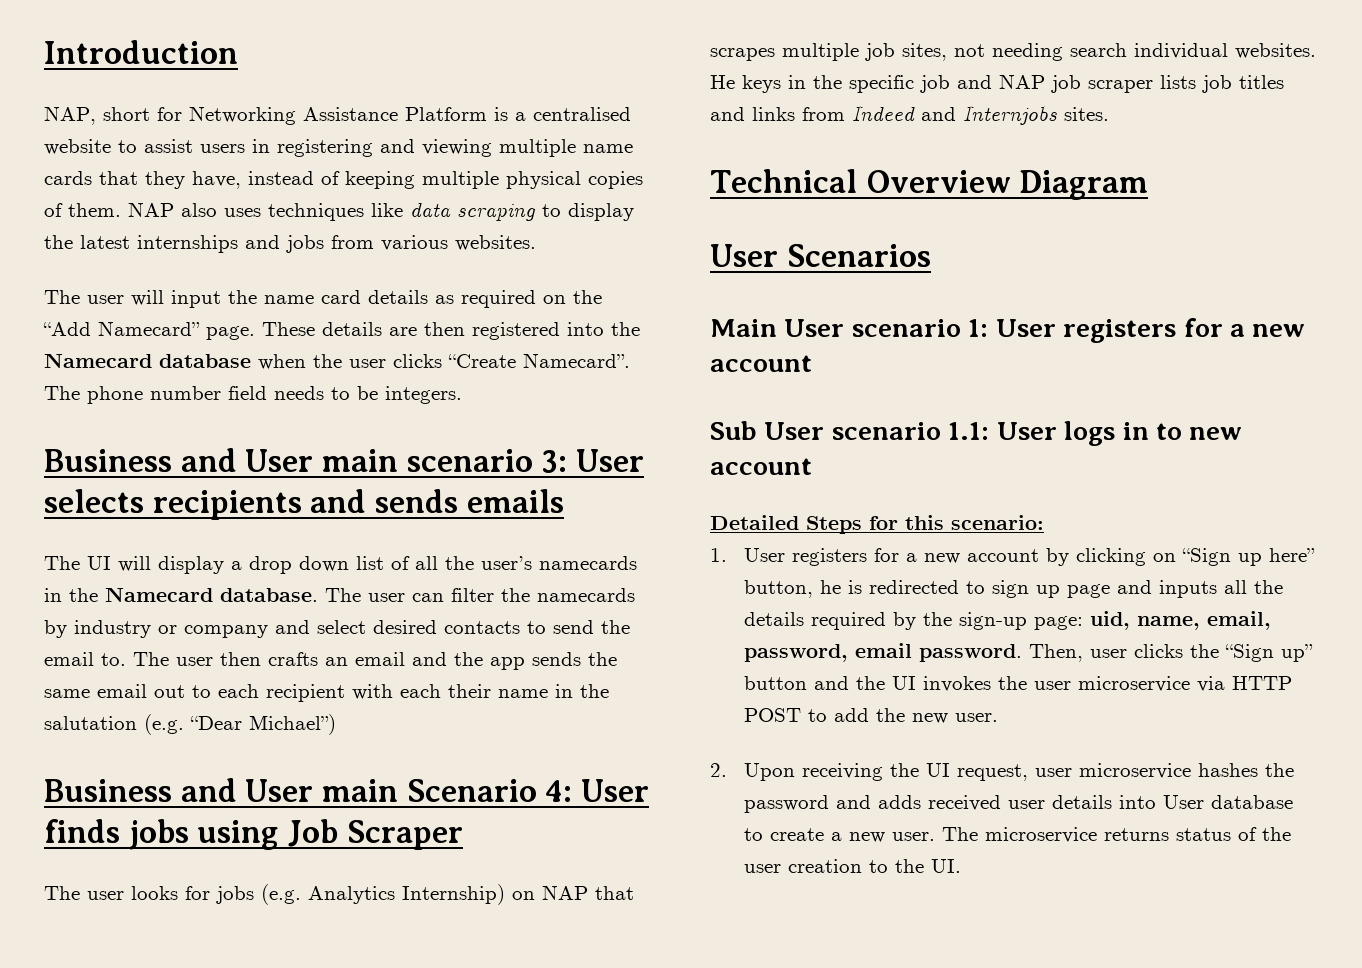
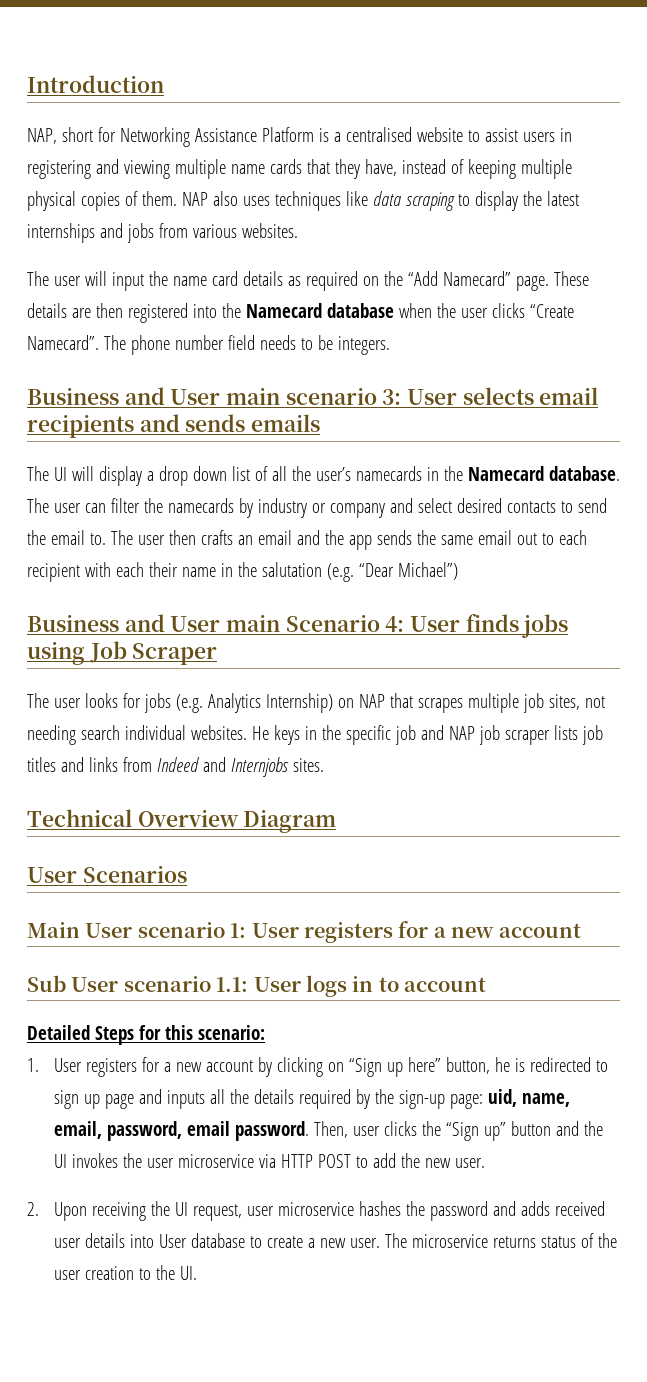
(144, 501) none -> [539,387,599,405] email
[1189,427,1243,440] new -> (399, 984) none

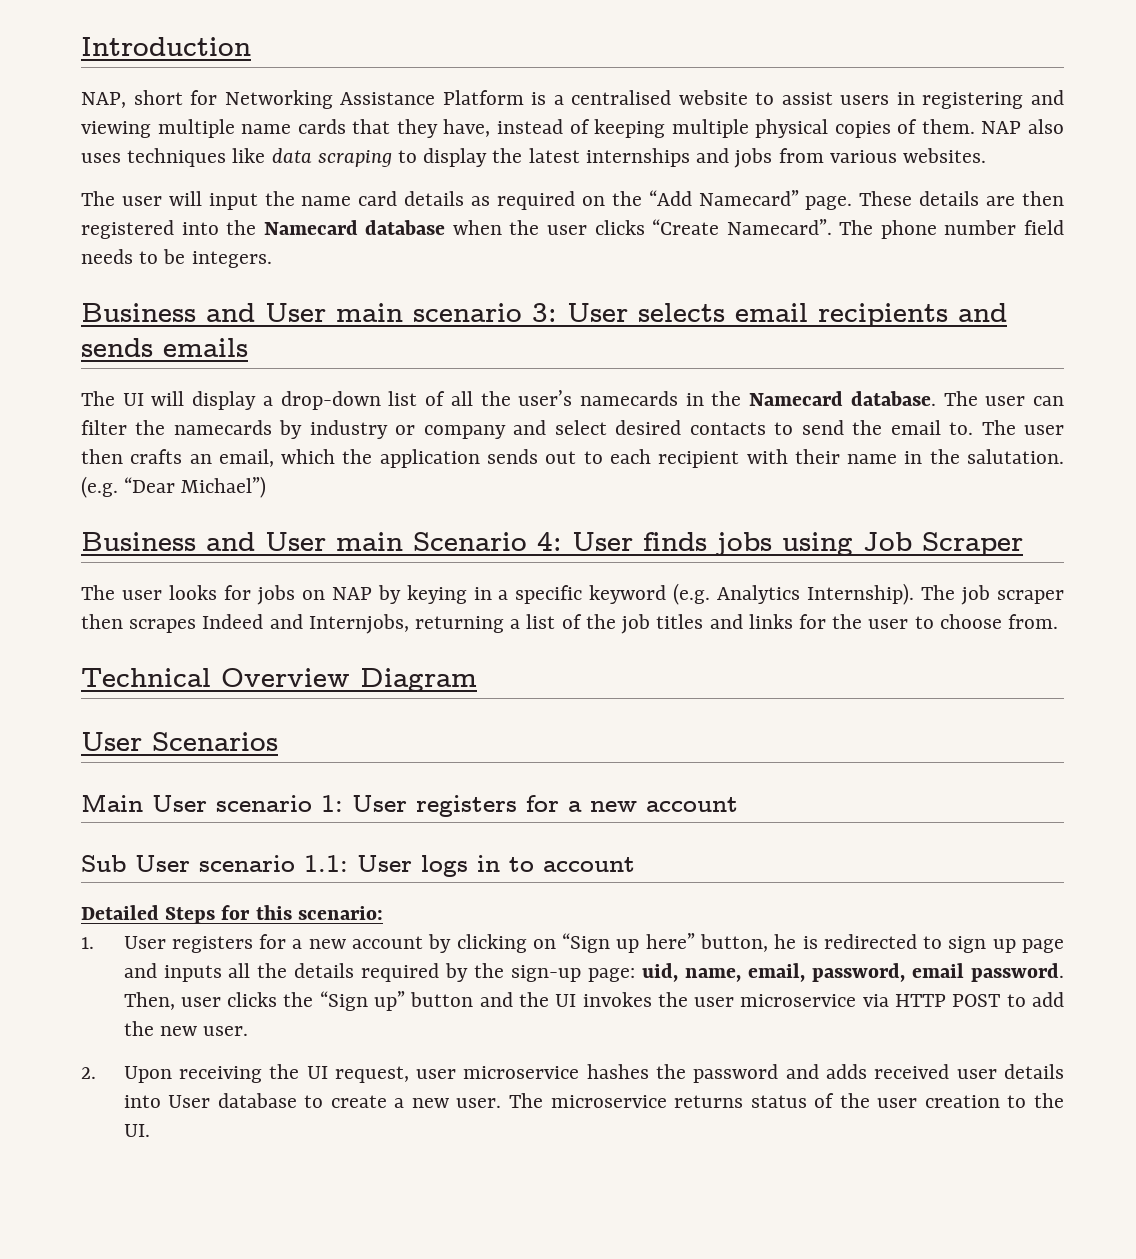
[158,466,227,486] drop down -> [280,391,381,410] drop-down
[257,530,512,550] email and the app sends the same email -> [218,449,539,468] email, which the application sends
[115,562,144,577] each -> (788, 456) none
[261,562,322,577] salutation -> [966,449,1064,464] salutation.
[175,693,605,713] [27,725,603,745] [27,757,324,777] (e.g. Analytics Internship) on NAP that scrapes multiple job sites, not needing search individual websites. He keys in the specific job and NAP job scraper lists job titles and links from Indeed and Internjobs sites. -> [301,583,1064,605] [81,614,1058,634] on NAP by keying in a specific keyword (e.g. Analytics Internship). The job scraper then scrapes Indeed and Internjobs, returning a list of the job titles and links for the user to choose from.

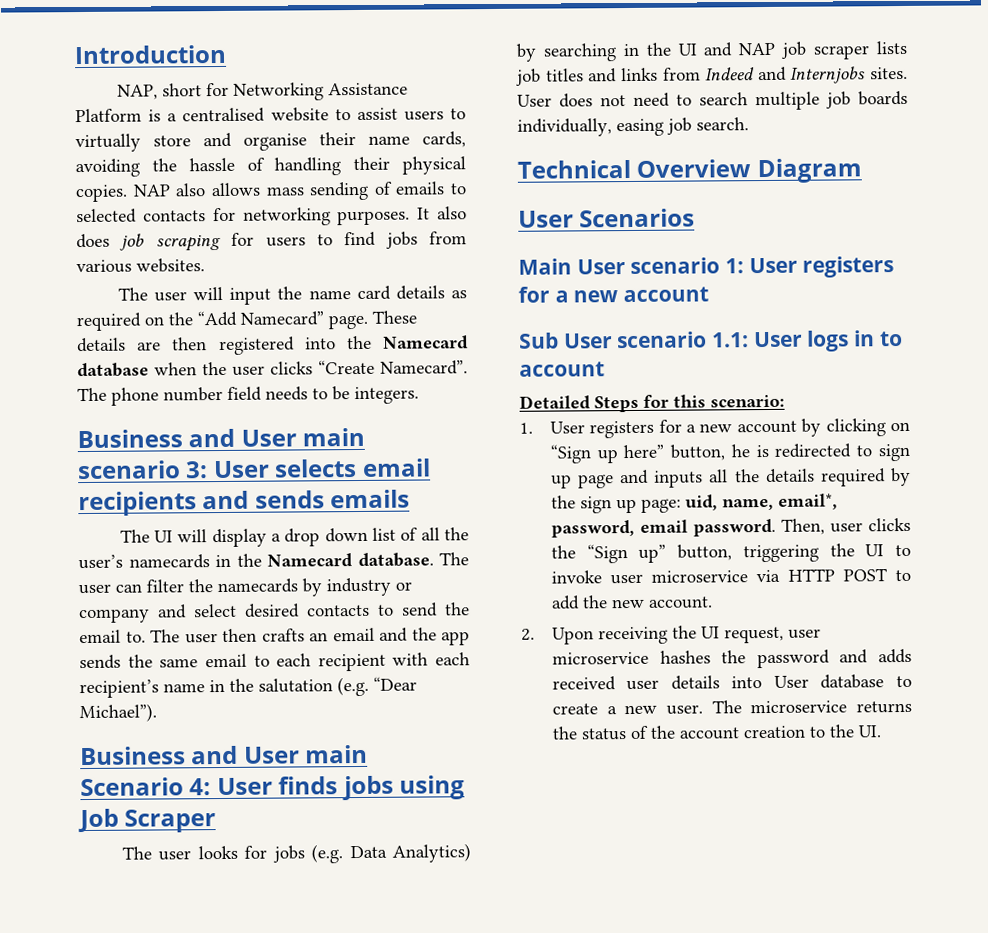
[896,90,1064,109] [81,119,1064,138] [81,148,730,167] in registering and viewing multiple name cards that they have, instead of keeping multiple physical copies of them. NAP also uses techniques like data scraping to display the latest internships and -> [450,108,466,120] [75,131,466,153] [75,156,466,178] [75,181,467,203] [76,206,467,226] [76,231,377,252] to virtually store and organise their name cards, avoiding the hassle of handling their physical copies. NAP also allows mass sending of emails to selected contacts for networking purposes. It also does job scraping for users to find
[280,391,381,410] drop-down -> [284,527,368,547] drop down
[218,449,577,468] email, which the application sends out -> [332,627,470,646] [79,653,247,670] email and the app sends the same email
[794,449,840,464] their -> [435,652,470,666] [79,679,159,699] each recipient’s
[966,449,1064,464] salutation. -> [258,678,333,693] salutation
[181,476,267,498] Michael”) -> [79,703,157,723] Michael”).
[301,583,1064,605] [81,614,1058,634] on NAP by keying in a specific keyword (e.g. Analytics Internship). The job scraper then scrapes Indeed and Internjobs, returning a list of the job titles and links for the user to choose from. -> [311,843,471,864] [516,40,907,62] [516,66,908,86] [517,90,908,111] [517,117,749,137] (e.g. Data Analytics) by searching in the UI and NAP job scraper lists job titles and links from Indeed and Internjobs sites. User does not need to search multiple job boards individually, easing job search.
[511,965,582,982] sign-up -> [579,496,637,514] sign up
[748,963,806,982] email, -> [777,493,838,510] email*,
[410,992,688,1007] button and the UI invokes the -> [677,543,911,563] [550,570,602,584] button, triggering the UI to invoke
[202,1026,248,1036] user. -> [647,596,713,609] account.
(744, 1101) none -> [551,726,578,740] the
[877,1098,918,1108] user -> [678,727,740,740] account

